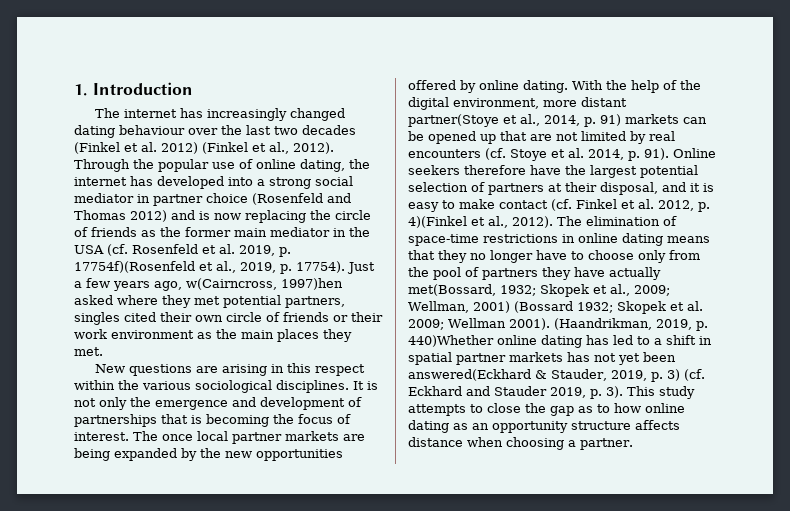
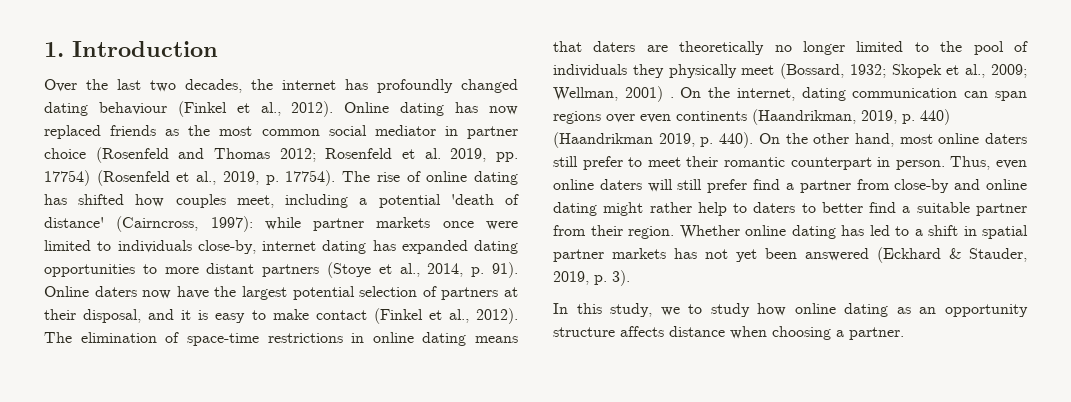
[95,108,288,121] The internet has increasingly -> [44,79,453,93] Over the last two decades, the internet has profoundly
[188,125,356,135] [74,142,334,154] [74,159,370,172] [74,176,311,189] over the last two decades (Finkel et al. 2012) (Finkel et al., 2012). Through the popular use of online dating, the internet has developed into a strong -> [177,101,519,117] [44,125,320,139] (Finkel et al., 2012). Online dating has now replaced friends as the most common
[130,210,371,223] [74,227,370,237] [74,244,128,256] 2012) and is now replacing the circle of friends as the former main mediator in the USA (cf. -> [279,148,316,162] 2012;
[279,247,291,257] [74,261,195,273] p. 17754f)(Rosenfeld -> [496,152,518,162] [44,170,170,186] pp. 17754) (Rosenfeld
[347,262,375,274] [74,278,343,291] [74,295,345,308] [74,312,383,325] [74,329,352,342] [74,347,103,356] [95,363,366,376] [74,380,378,393] [74,397,362,410] [74,414,351,427] [74,431,365,444] [74,448,343,461] [408,80,701,93] [408,97,627,110] [408,114,707,127] [408,131,675,144] [408,148,716,161] [408,165,526,175] Just a few years ago, w(Cairncross, 1997)hen asked where they met potential partners, singles cited their own circle of friends or their work environment as the main places they met. // New questions are arising in this respect within the various sociological disciplines. It is not only the emergence and development of partnerships that is becoming the focus of interest. The once local partner markets are being expanded by the new opportunities offered by online dating. With the help of the digital environment, more distant partner(Stoye et al., 2014, p. 91) markets can be opened up that are not limited by real encounters (cf. Stoye et al. 2014, p. 91). Online seekers therefore -> [342,171,518,185] [44,194,519,208] [44,216,518,232] [44,240,518,254] [44,262,519,278] [44,286,172,299] The rise of online dating has shifted how couples meet, including a potential 'death of distance' (Cairncross, 1997): while partner markets once were limited to individuals close-by, internet dating has expanded dating opportunities to more distant partners (Stoye et al., 2014, p. 91). Online daters now
[551,199,710,212] [408,216,467,228] (cf. Finkel et al. 2012, p. 4)(Finkel -> [373,308,423,324] (Finkel
[438,250,700,263] [408,267,661,280] [408,284,496,296] they no longer have to choose only from the pool of partners they have actually met(Bossard, -> [593,41,1028,55] [553,63,845,79] daters are theoretically no longer limited to the pool of individuals they physically meet (Bossard,
[513,301,703,314] [408,318,708,331] [408,335,494,347] (Bossard 1932; Skopek et al. 2009; Wellman 2001). (Haandrikman, 2019, p. 440)Whether -> [669,87,1027,101] [553,109,950,125] [553,132,1027,148] [553,156,1027,170] [553,179,1027,193] [553,202,1027,216] [553,225,740,239] . On the internet, dating communication can span regions over even continents (Haandrikman, 2019, p. 440) (Haandrikman 2019, p. 440). On the other hand, most online daters still prefer to meet their romantic counterpart in person. Thus, even online daters will still prefer find a partner from close-by and online dating might rather help to daters to better find a suitable partner from their region. Whether
[408,369,531,381] answered(Eckhard -> [805,247,941,263] answered (Eckhard
[666,369,705,381] [408,386,695,399] [408,403,610,416] 3) (cf. Eckhard and Stauder 2019, p. 3). This study attempts to close the gap as to -> [612,270,630,286] [553,303,750,317] 3). // In this study, we to study

